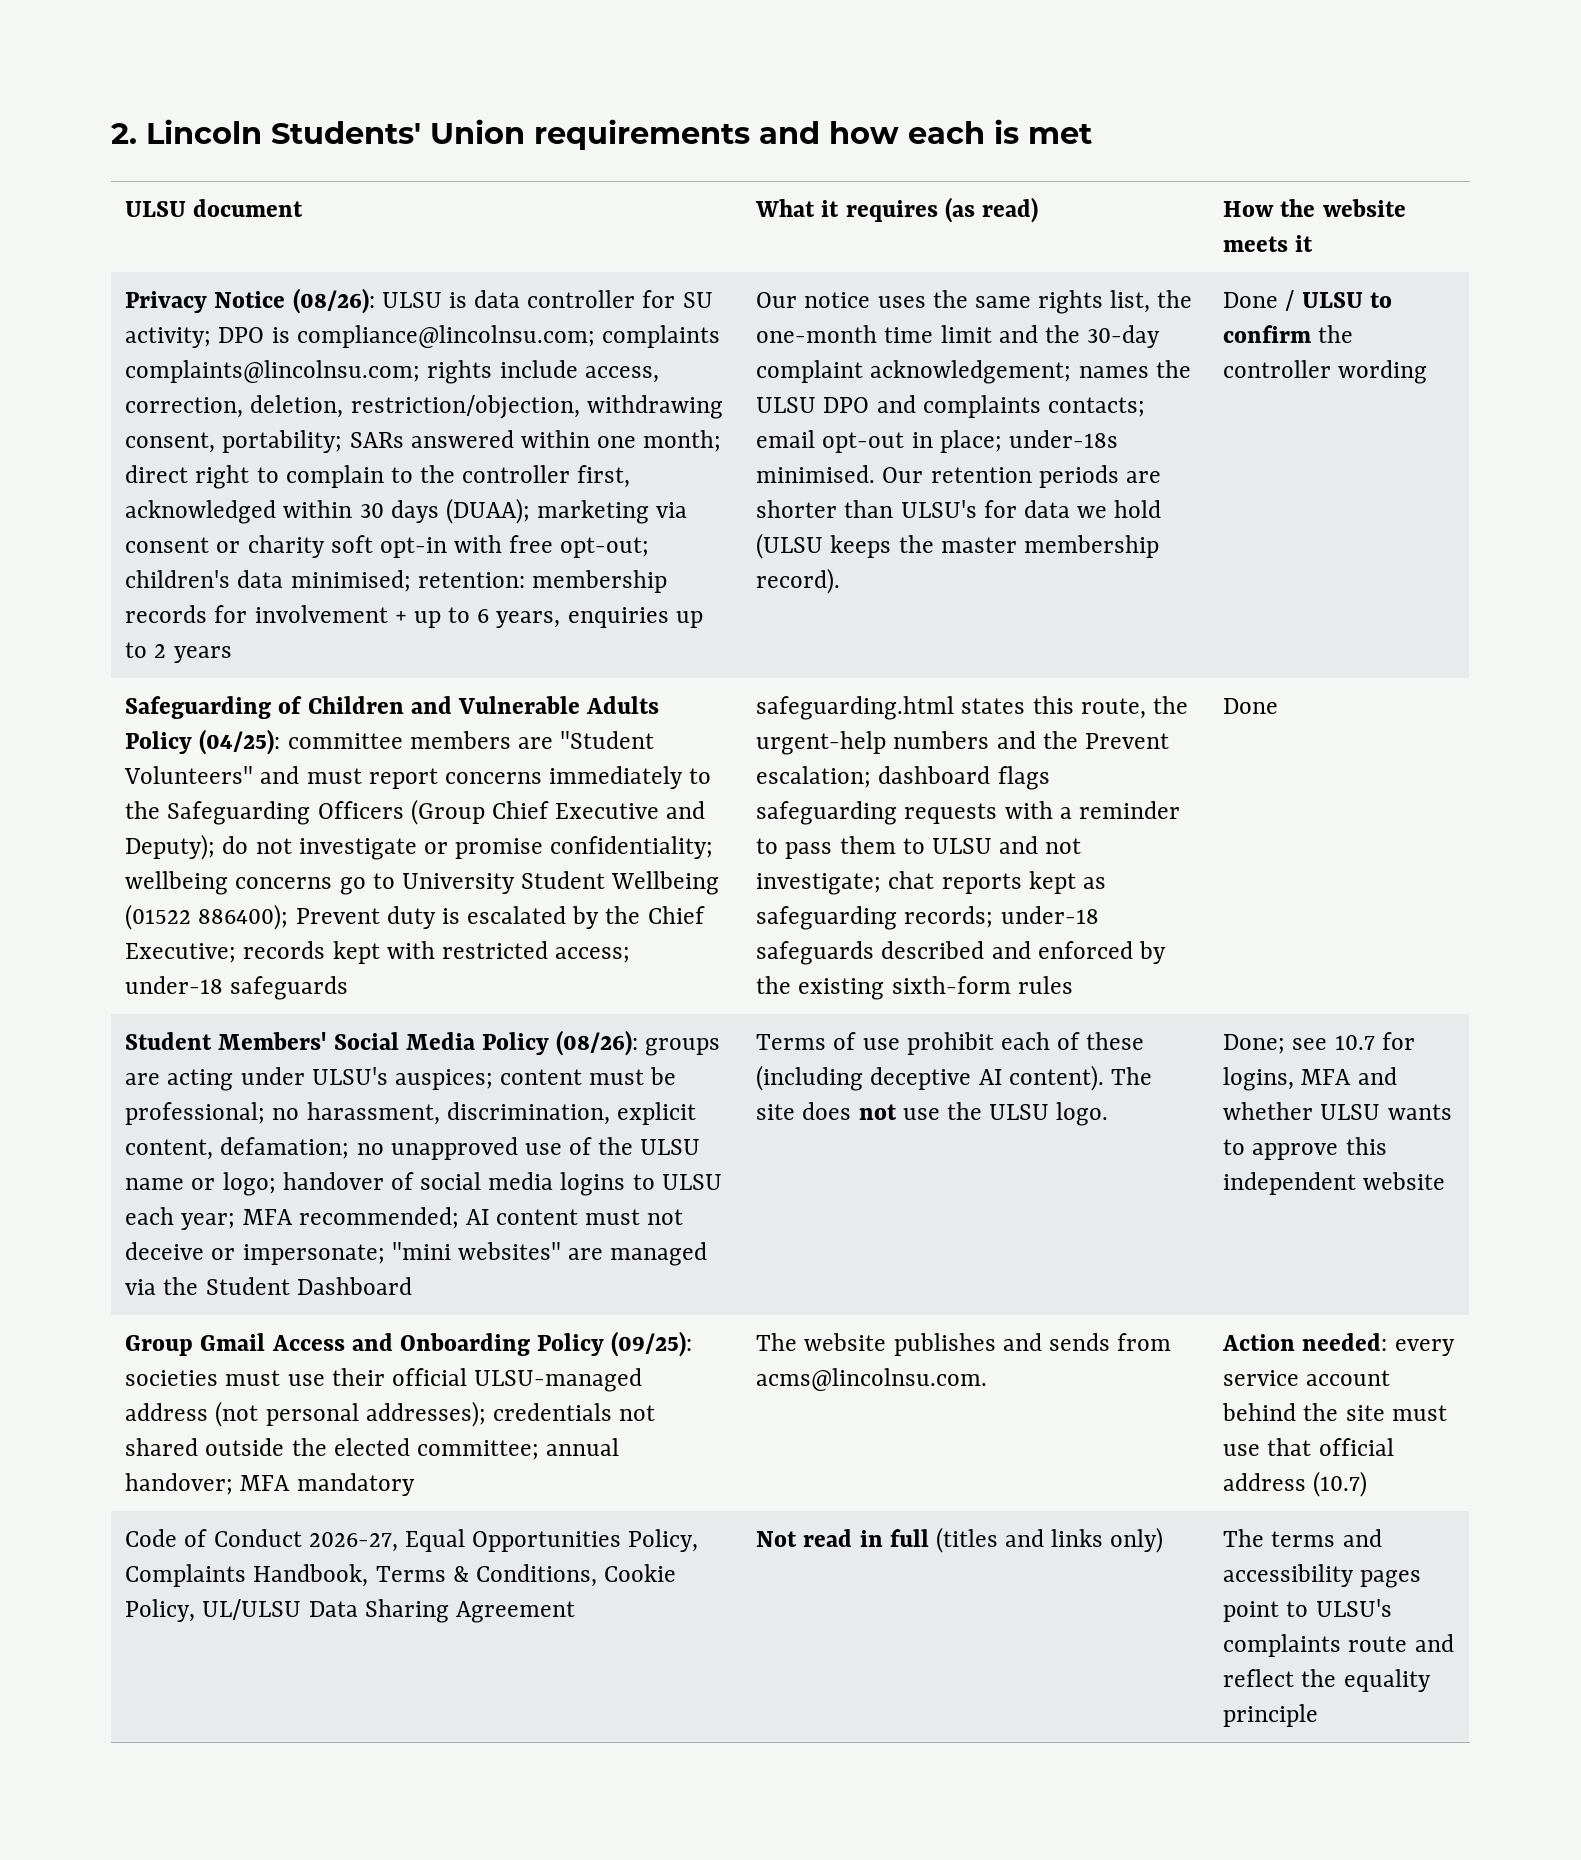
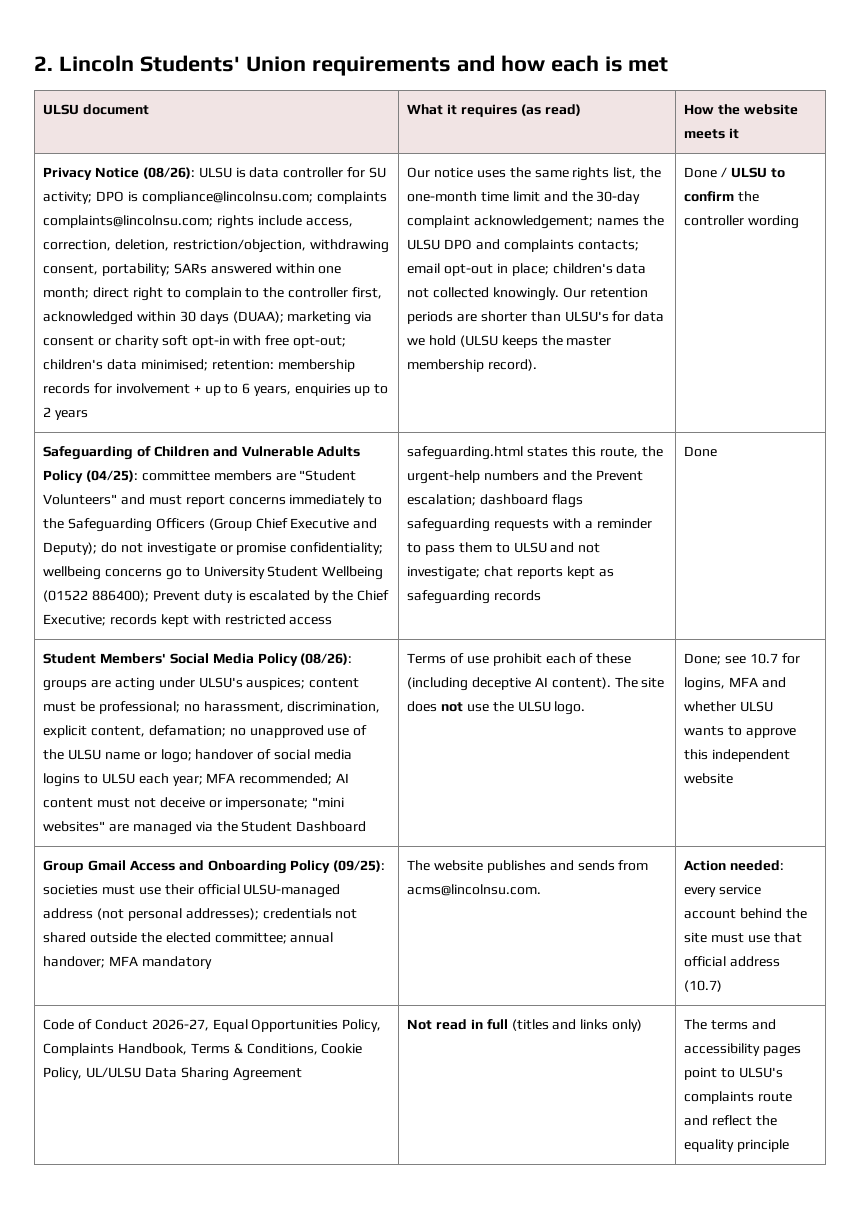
[1008,430,1118,448] [756,465,876,483] under-18s minimised. -> [552,263,647,274] [407,287,559,301] children's data not collected knowingly.
[555,947,631,963] [125,976,349,1000] access; under-18 safeguards -> [289,617,333,625] access
[904,906,1099,928] [756,941,1166,965] [756,976,1073,1000] records; under-18 safeguards described and enforced by the existing sixth-form rules -> [494,590,542,601] records

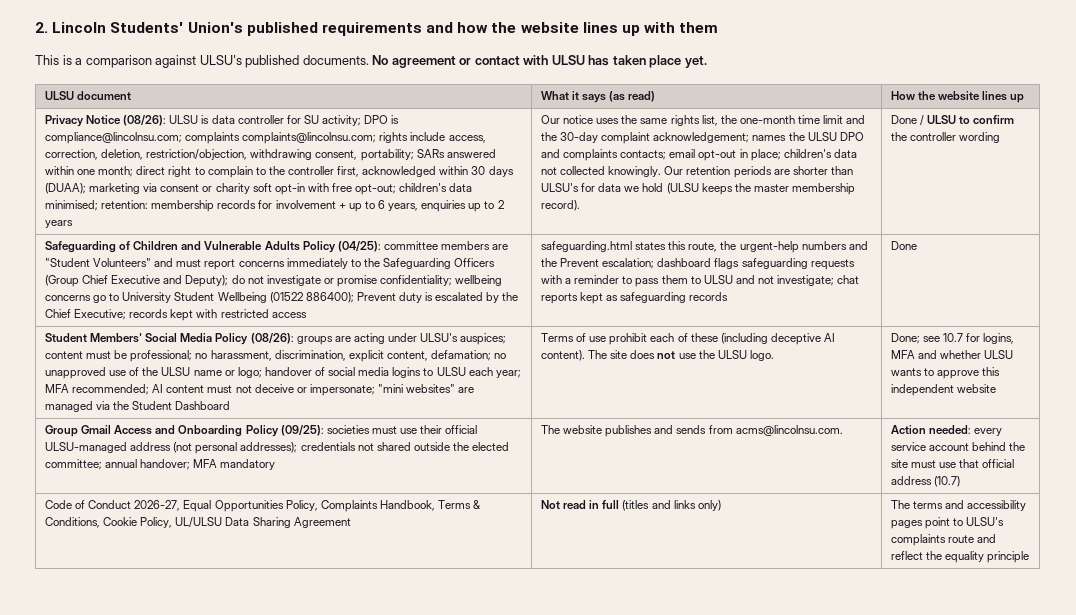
[245,56,306,72] Union -> [187,22,318,36] Union's published
[550,55,669,72] each is met -> [491,22,719,36] [35,55,707,68] the website lines up with them // This is a comparison against ULSU's published documents. No agreement or contact with ULSU has taken place yet.
[460,104,517,117] requires -> [582,94,607,103] says
[684,128,740,139] meets it -> [982,91,1025,103] lines up

